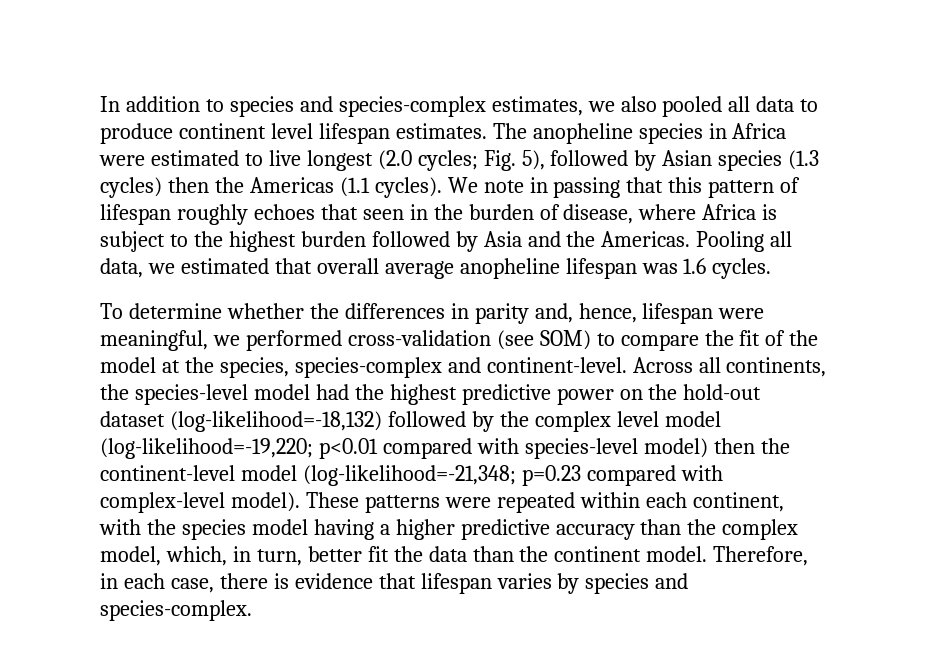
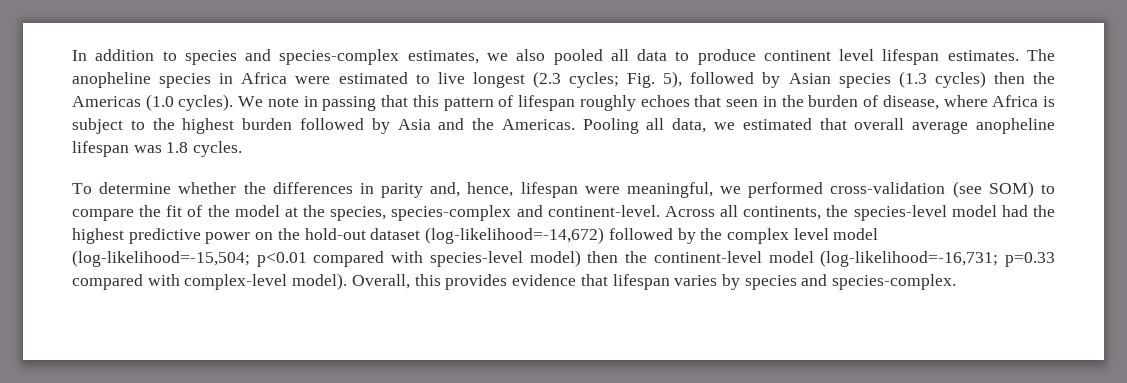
[377,150,412,170] (2.0 -> [532,71,561,88] (2.3
[339,177,370,197] (1.1 -> [145,94,174,111] (1.0
[683,258,707,274] 1.6 -> [166,142,189,153] 1.8
[169,411,382,432] (log-likelihood=-18,132) -> [425,227,605,244] (log-likelihood=-14,672)
[100,438,313,459] (log-likelihood=-19,220; -> [72,250,250,267] (log-likelihood=-15,504;
[302,465,581,486] (log-likelihood=-21,348; p=0.23 -> [820,250,1055,267] (log-likelihood=-16,731; p=0.33
[305,492,784,513] [99,519,799,540] [100,546,809,566] [100,573,289,593] These patterns were repeated within each continent, with the species model having a higher predictive accuracy than the complex model, which, in turn, better fit the data than the continent model. Therefore, in each case, there is -> [351,274,508,290] Overall, this provides

